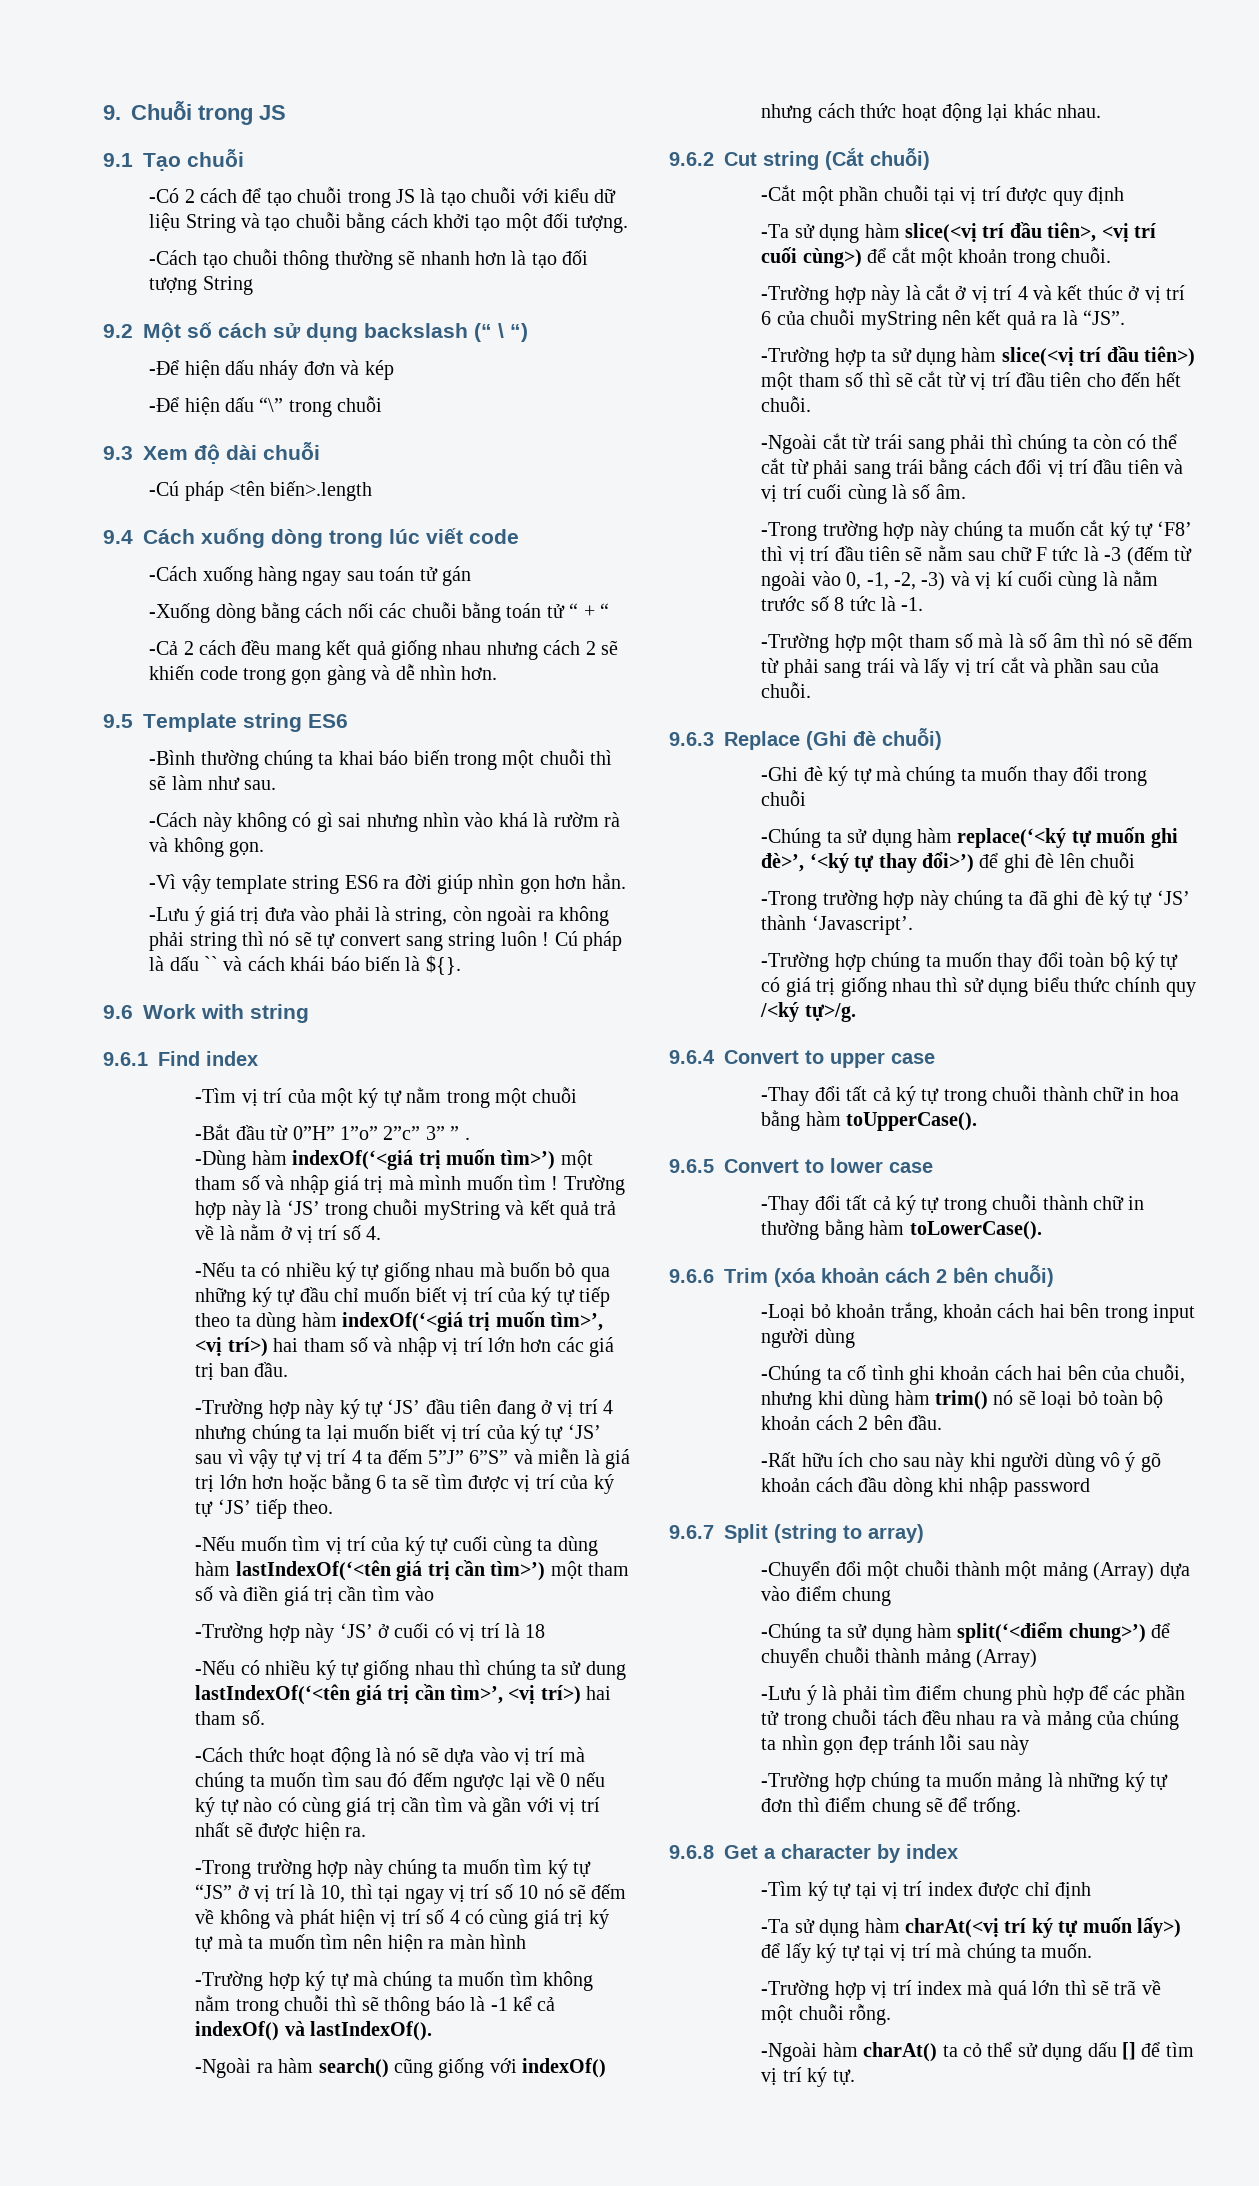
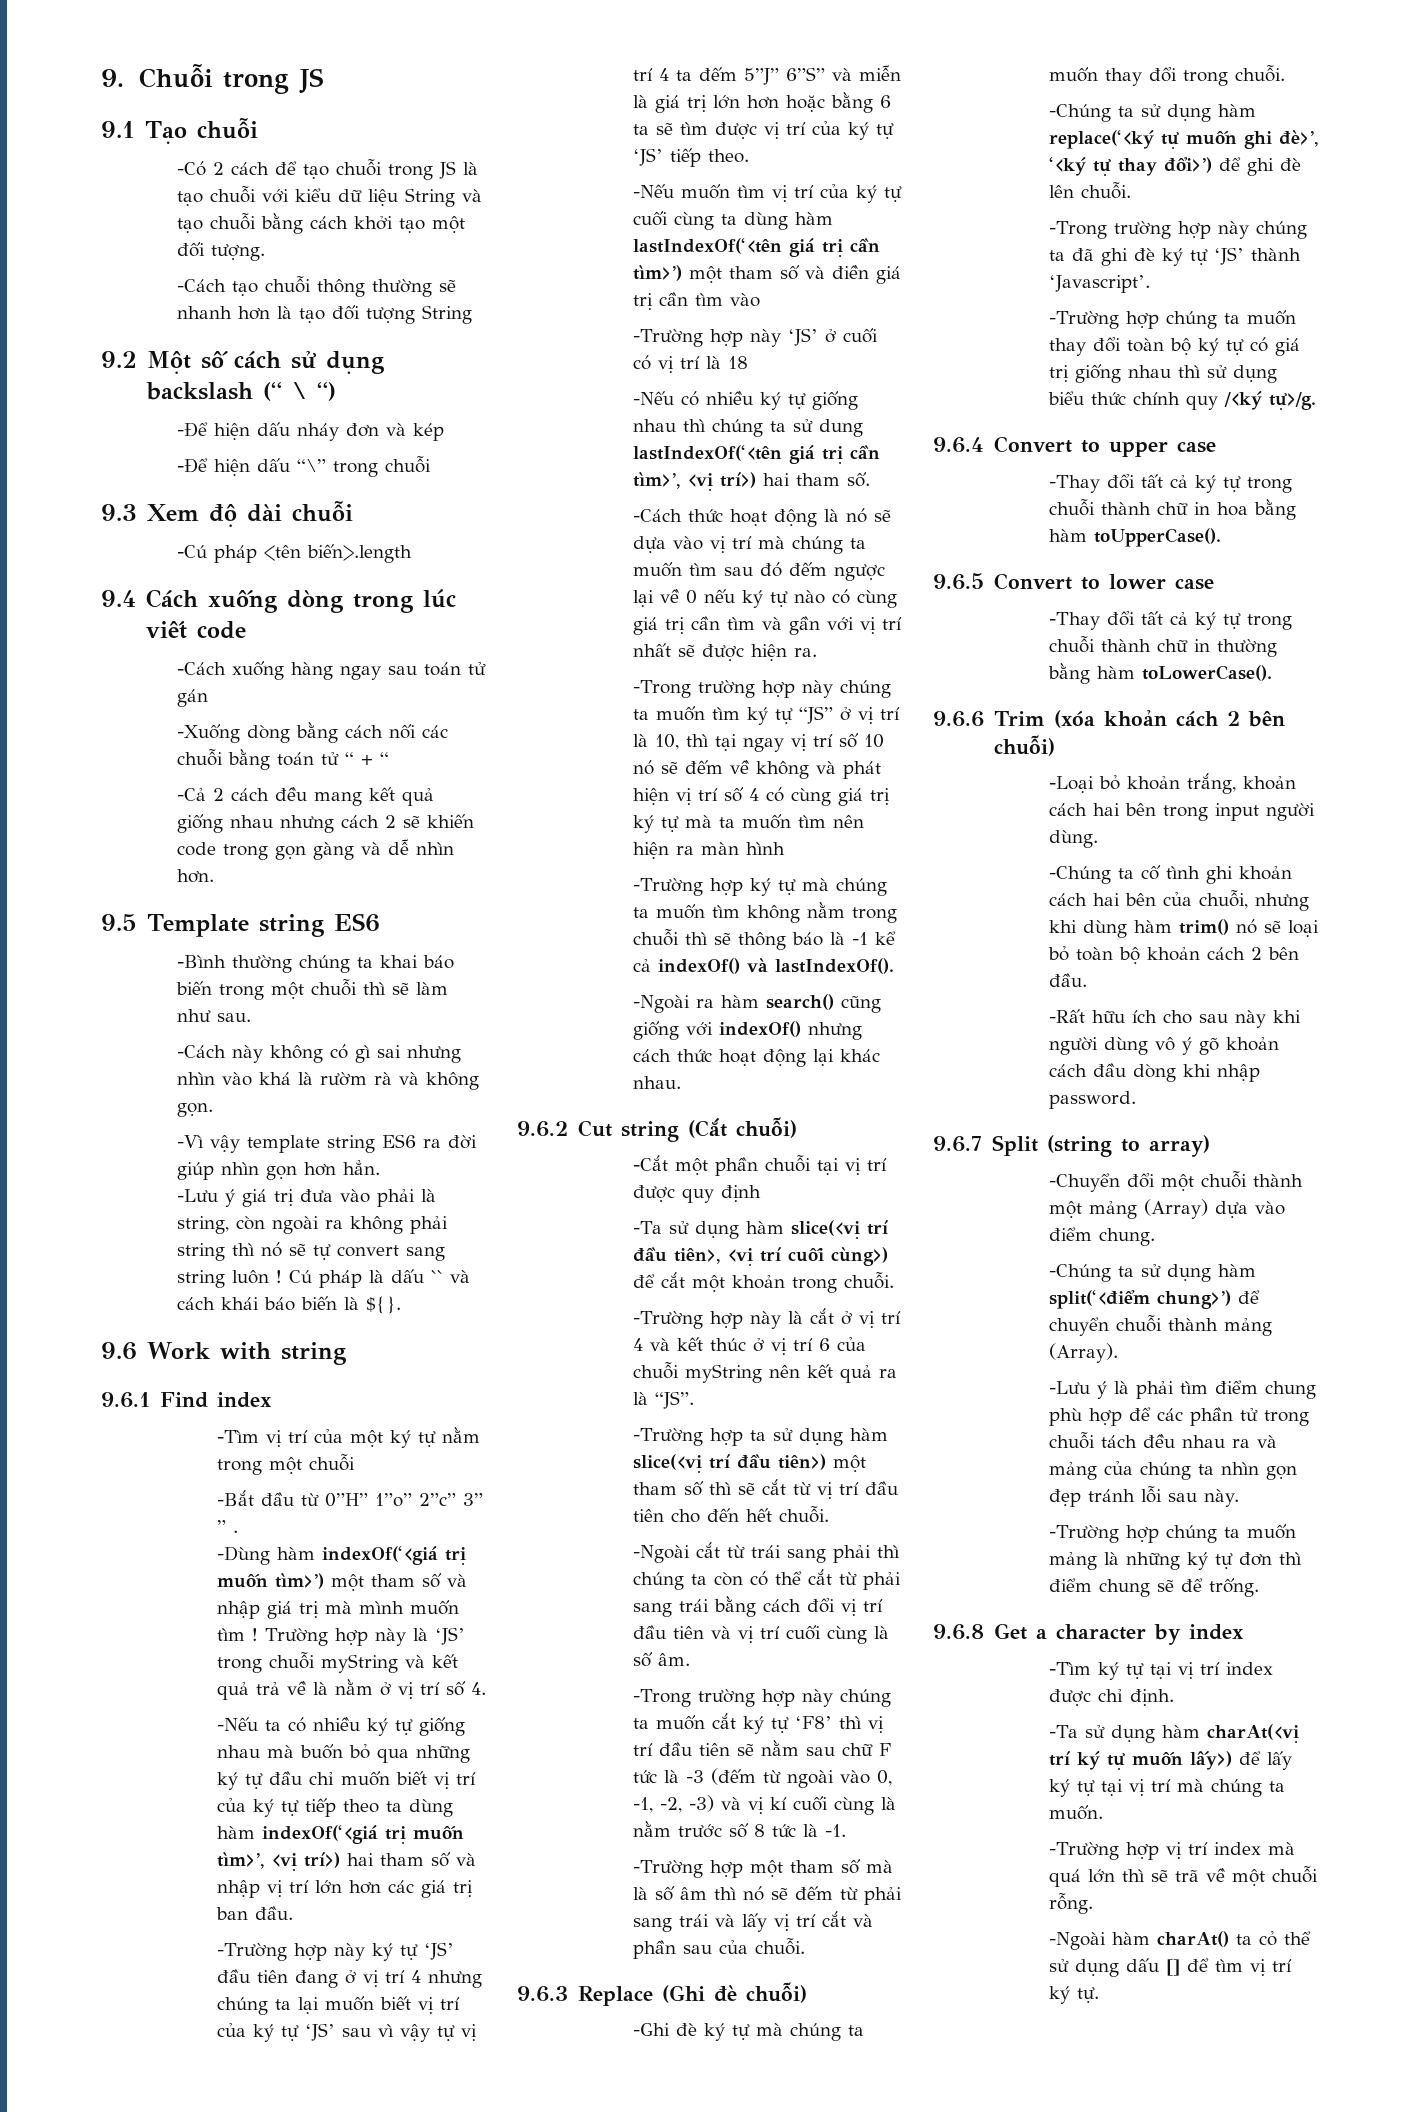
[761,790,807,806] chuỗi -> [1234,65,1285,82] chuỗi.
[1089,852,1135,868] chuỗi -> [1080,182,1131,199] chuỗi.
[814,1328,855,1348] dùng -> [1048,830,1098,848] dùng.
[1013,1478,1090,1497] password -> [1048,1091,1136,1109] password.
[842,1587,892,1606] chung -> [1098,1228,1155,1246] chung.
[975,1649,1037,1668] (Array) -> [1048,1343,1118,1363] (Array).
[1000,1735,1030,1755] này -> [1203,1489,1240,1507] này.
[1054,1882,1091,1899] định -> [1129,1689,1174,1707] định.

